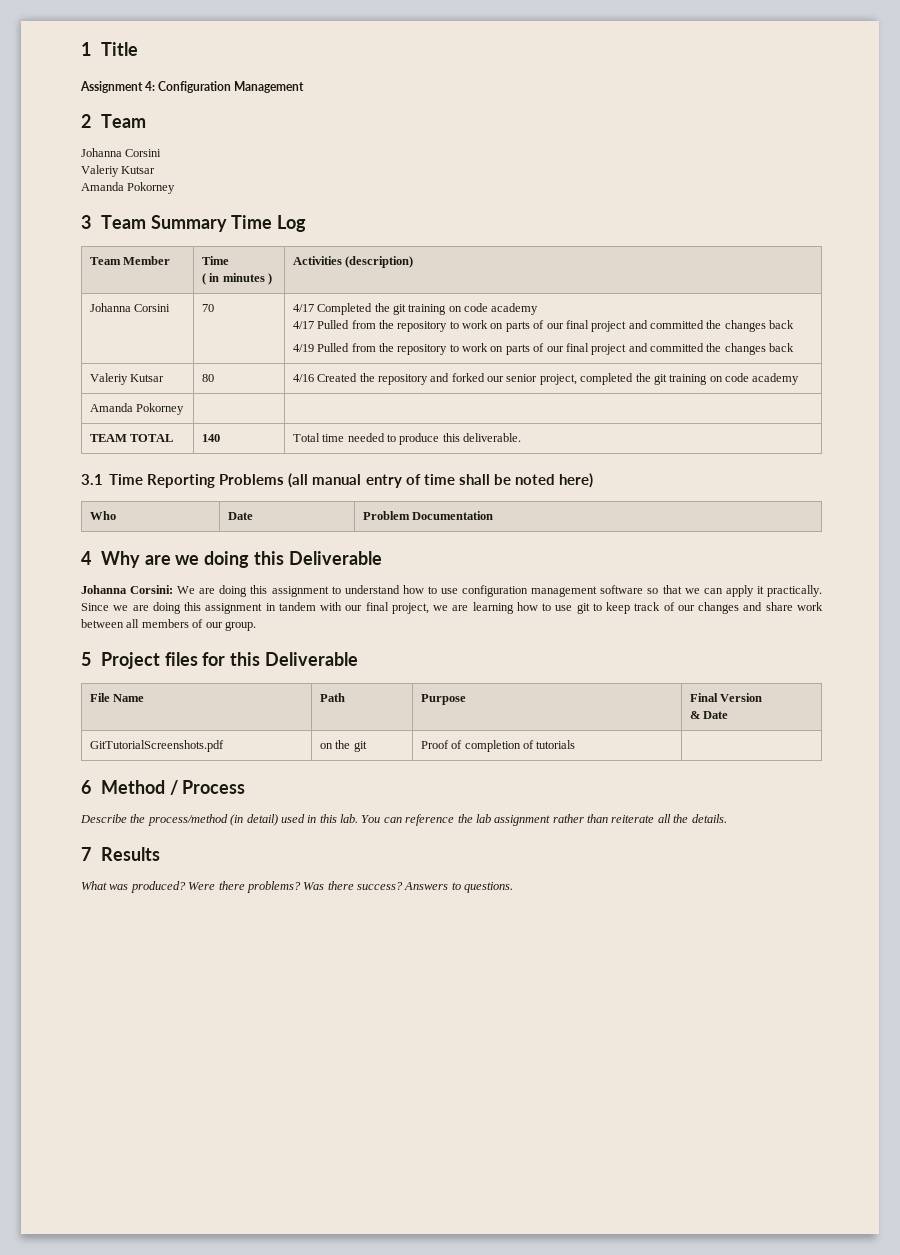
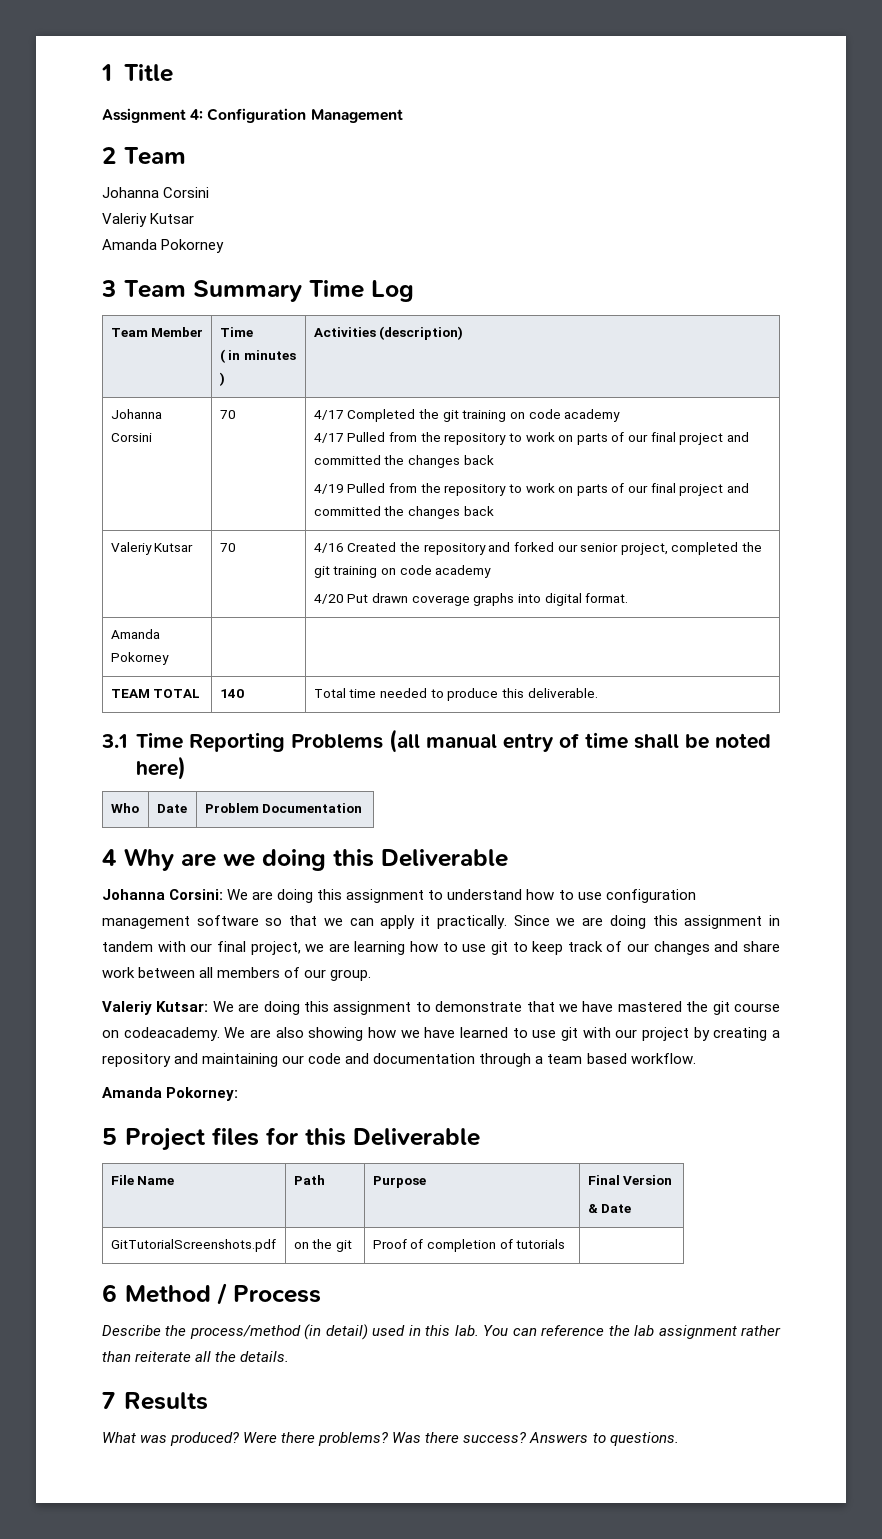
[201,374,214,382] 80 -> [219,543,236,552] 70
(800, 379) none -> [313,593,629,606] // 4/20 Put drawn coverage graphs into digital format.
(256, 626) none -> [102,1001,780,1015] [102,1027,780,1041] [102,1053,696,1067] [102,1087,239,1101] // Valeriy Kutsar: We are doing this assignment to demonstrate that we have mastered the git course on codeacademy. We are also showing how we have learned to use git with our project by creating a repository and maintaining our code and documentation through a team based workflow. // Amanda Pokorney:

